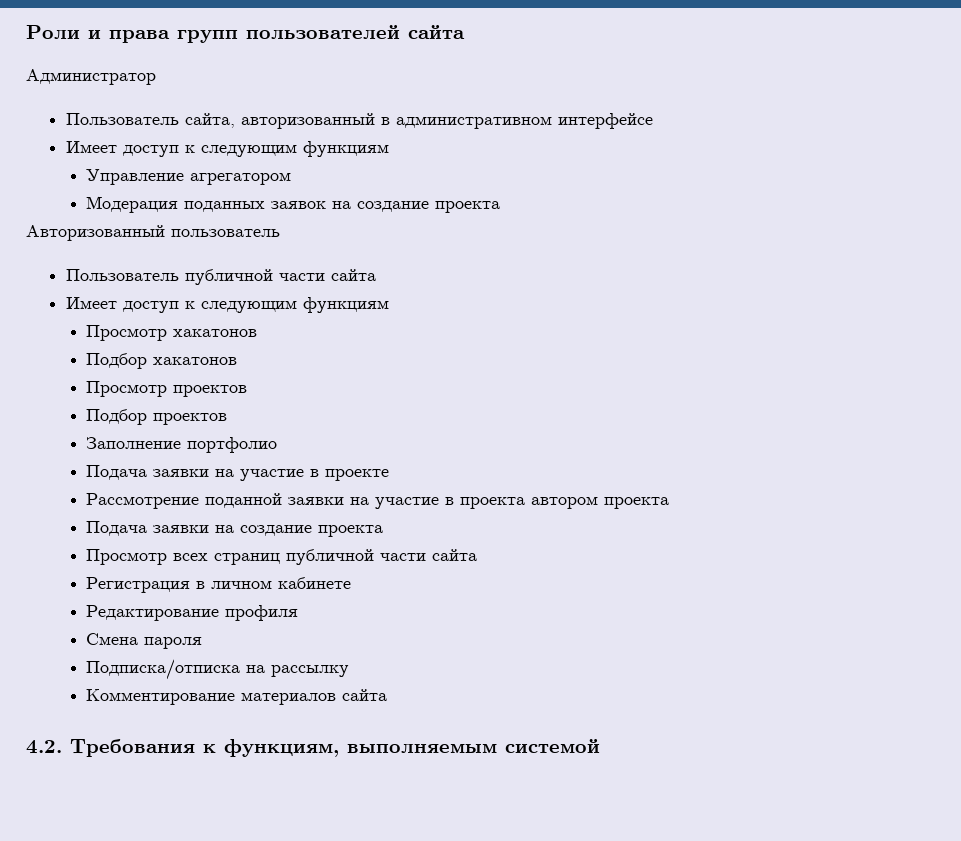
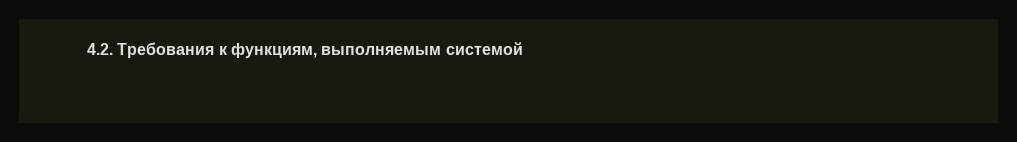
[26,25,465,43] [26,69,156,85] [65,113,653,129] [65,141,389,157] [86,169,292,185] [86,196,501,213] [26,225,280,241] [65,269,376,285] [65,297,389,313] [86,325,258,341] [86,353,238,369] [86,381,248,397] [86,409,228,425] [86,437,278,453] [86,465,390,481] [86,493,670,509] [86,521,384,537] [86,549,478,565] [86,577,352,593] [86,605,299,621] [86,633,203,649] [86,659,350,680] [86,689,388,705] Роли и права групп пользователей сайта // Администратор // Пользователь сайта, авторизованный в административном интерфейсе // Имеет доступ к следующим функциям // Управление агрегатором // Модерация поданных заявок на создание проекта // Авторизованный пользователь // Пользователь публичной части сайта // Имеет доступ к следующим функциям // Просмотр хакатонов // Подбор хакатонов // Просмотр проектов // Подбор проектов // Заполнение портфолио // Подача заявки на участие в проекте // Рассмотрение поданной заявки на участие в проекта автором проекта // Подача заявки на создание проекта // Просмотр всех страниц публичной части сайта // Регистрация в личном кабинете // Редактирование профиля // Смена пароля // Подписка/отписка на рассылку // Комментирование материалов сайта // -> (87, 49) none

